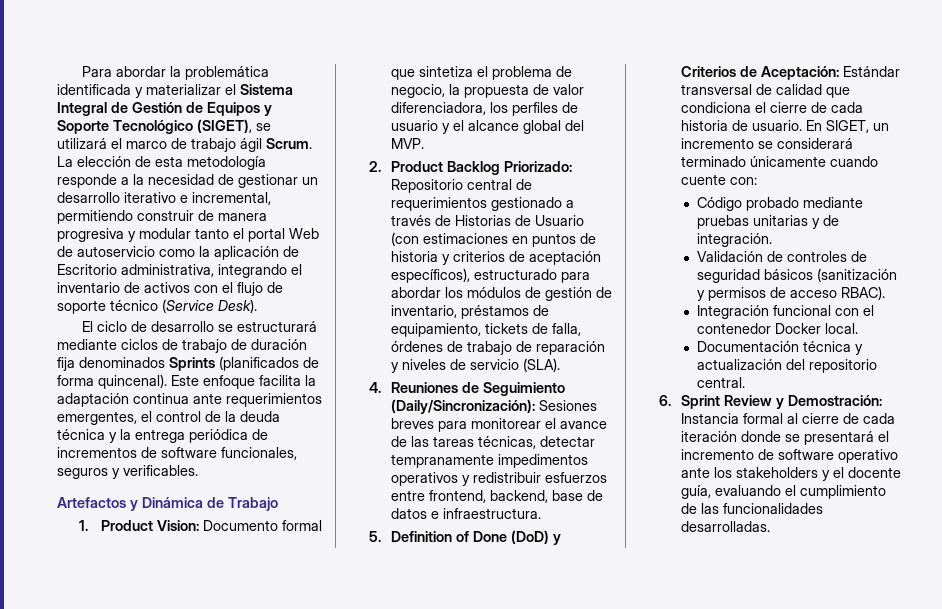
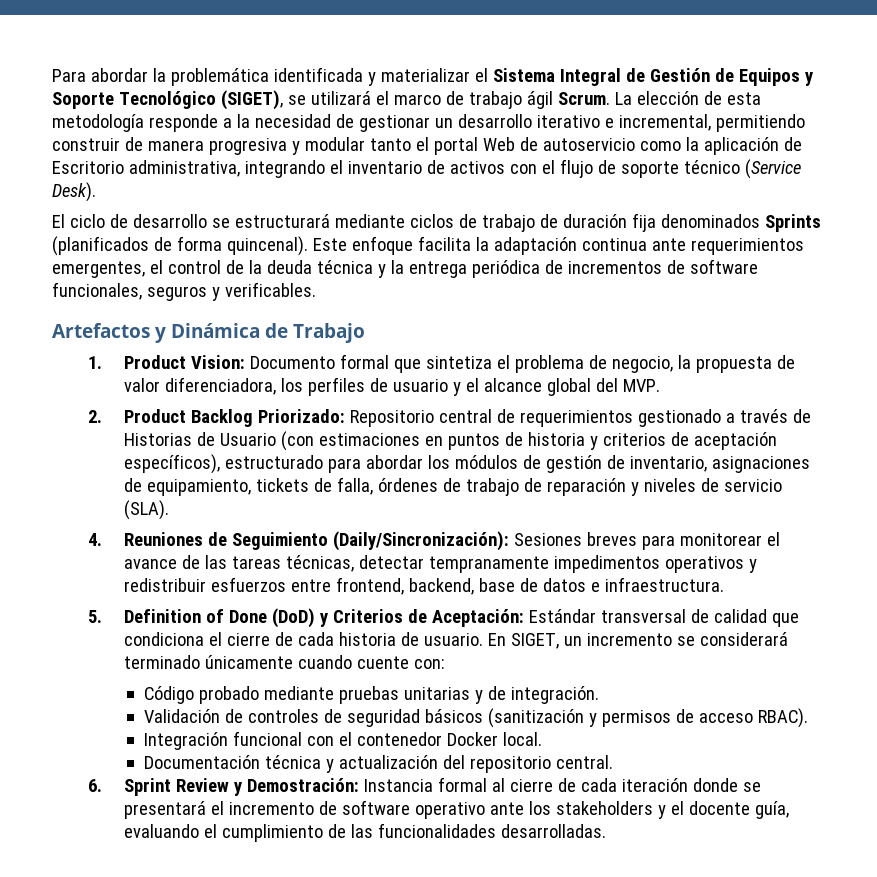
[460,305,529,319] préstamos -> [711,456,810,473] asignaciones

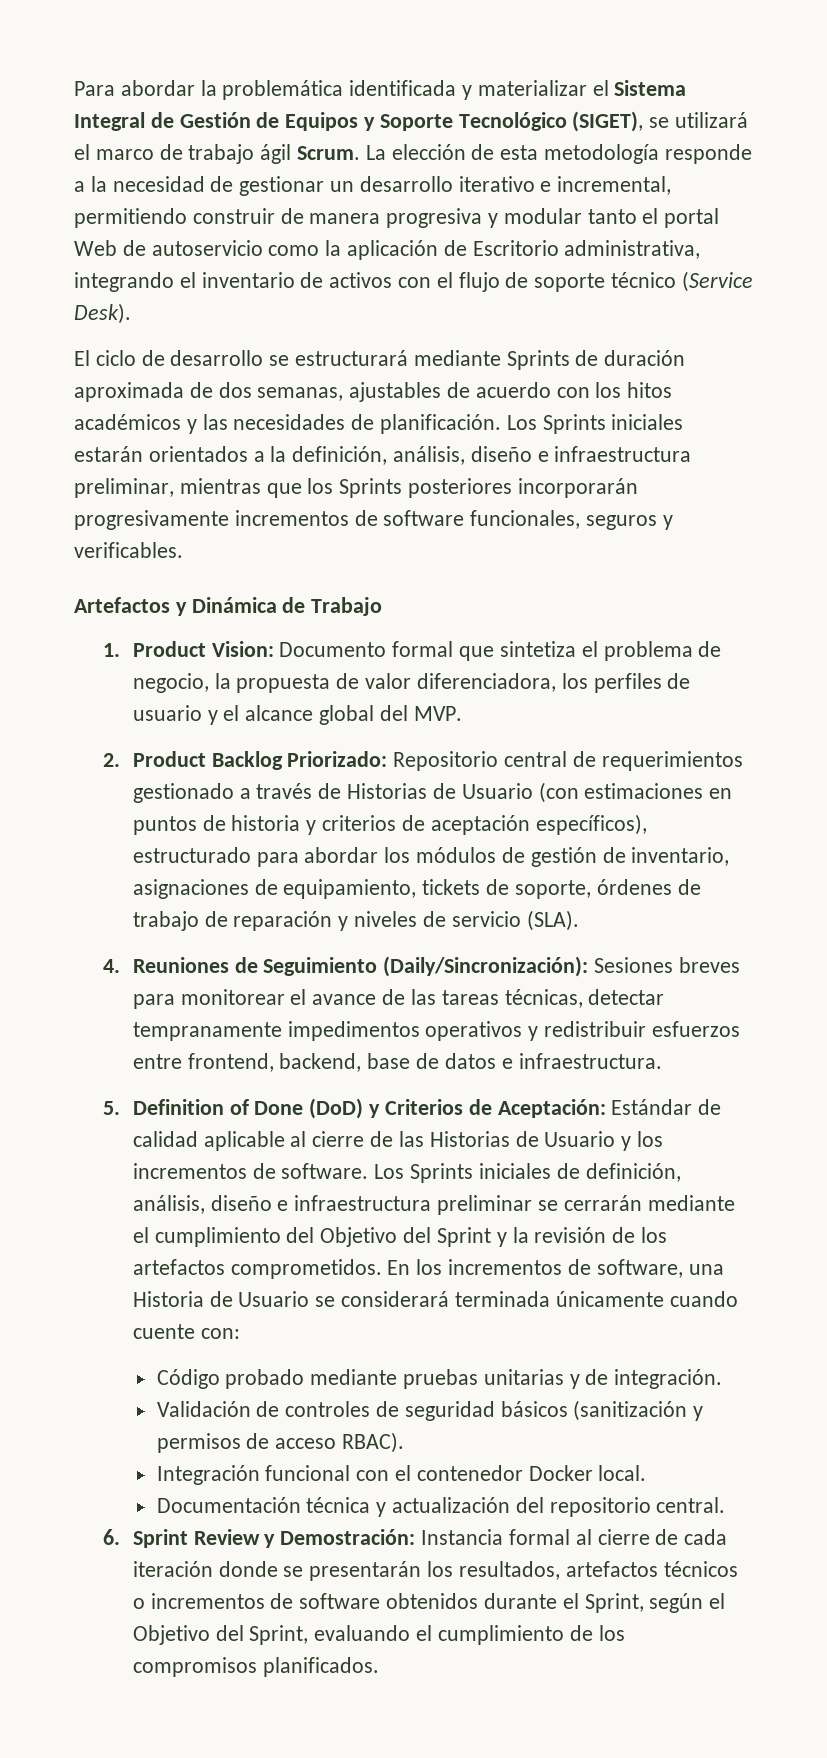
[409,213,821,232] [52,236,804,256] [52,260,563,278] ciclos de trabajo de duración fija denominados Sprints (planificados de forma quincenal). Este enfoque facilita la adaptación continua ante requerimientos emergentes, el control de la deuda técnica y la entrega periódica de -> [506,350,686,370] [74,382,673,402] [74,414,684,434] [74,446,692,465] [74,478,638,498] [74,510,229,530] Sprints de duración aproximada de dos semanas, ajustables de acuerdo con los hitos académicos y las necesidades de planificación. Los Sprints iniciales estarán orientados a la definición, análisis, diseño e infraestructura preliminar, mientras que los Sprints posteriores incorporarán progresivamente
[336,477,373,495] falla, -> [514,880,591,899] soporte,
[600,609,686,623] transversal -> (693, 1107) none
[771,613,799,627] [123,632,672,649] que condiciona el cierre de cada historia de usuario. En SIGET, un incremento -> [203,1131,663,1151] [132,1163,681,1183] [132,1195,735,1215] [132,1227,667,1247] [132,1259,724,1279] [132,1291,310,1307] aplicable al cierre de las Historias de Usuario y los incrementos de software. Los Sprints iniciales de definición, análisis, diseño e infraestructura preliminar se cerrarán mediante el cumplimiento del Objetivo del Sprint y la revisión de los artefactos comprometidos. En los incrementos de software, una Historia de Usuario
[123,655,200,669] terminado -> [454,1291,550,1307] terminada
[123,800,789,819] presentará el incremento de software operativo ante los stakeholders y el docente guía, -> [309,1561,738,1581] [132,1593,726,1613] [132,1625,309,1645] presentarán los resultados, artefactos técnicos o incrementos de software obtenidos durante el Sprint, según el Objetivo del Sprint,
[350,823,606,838] las funcionalidades desarrolladas. -> [598,1625,625,1641] [132,1657,379,1677] los compromisos planificados.

